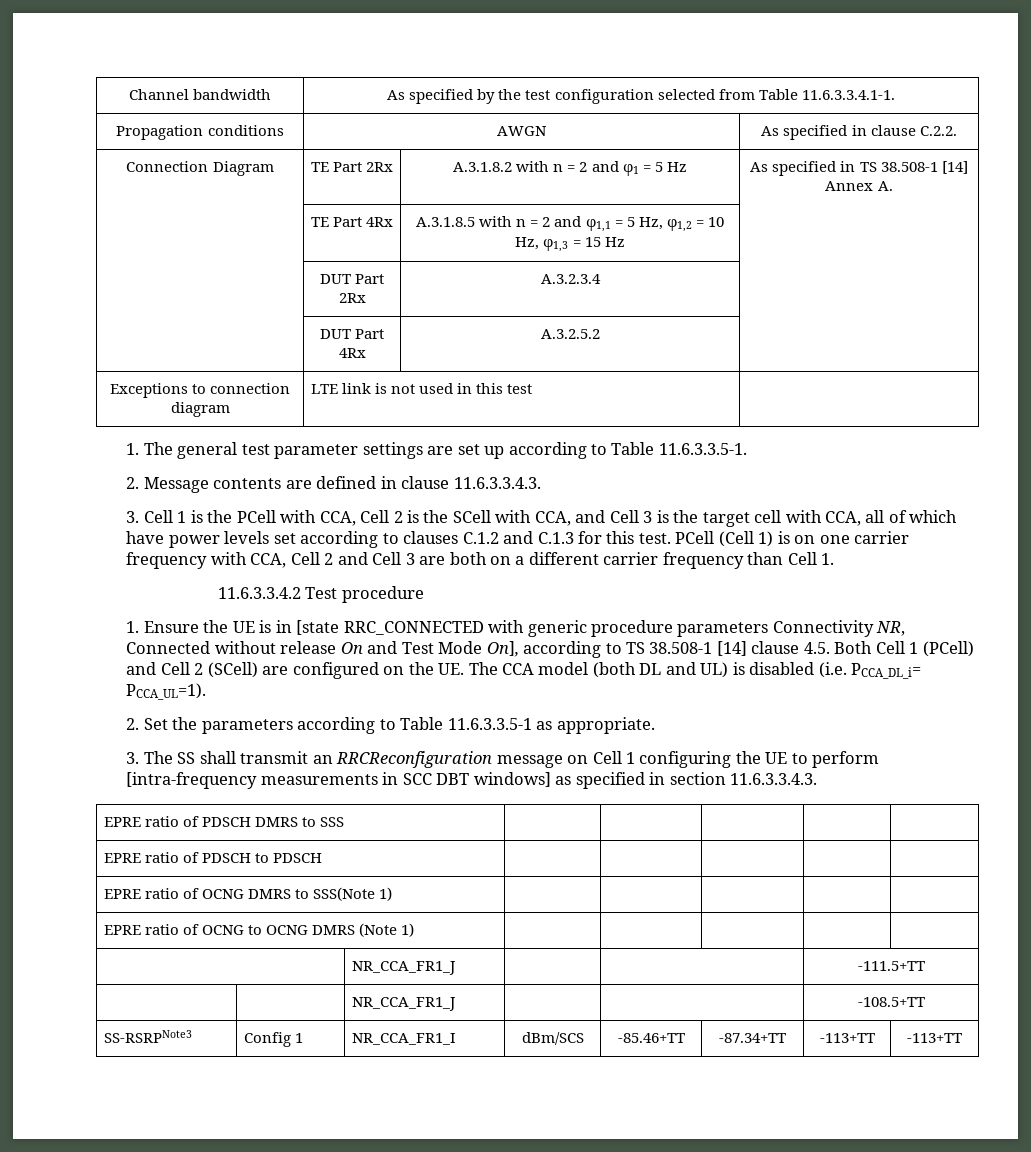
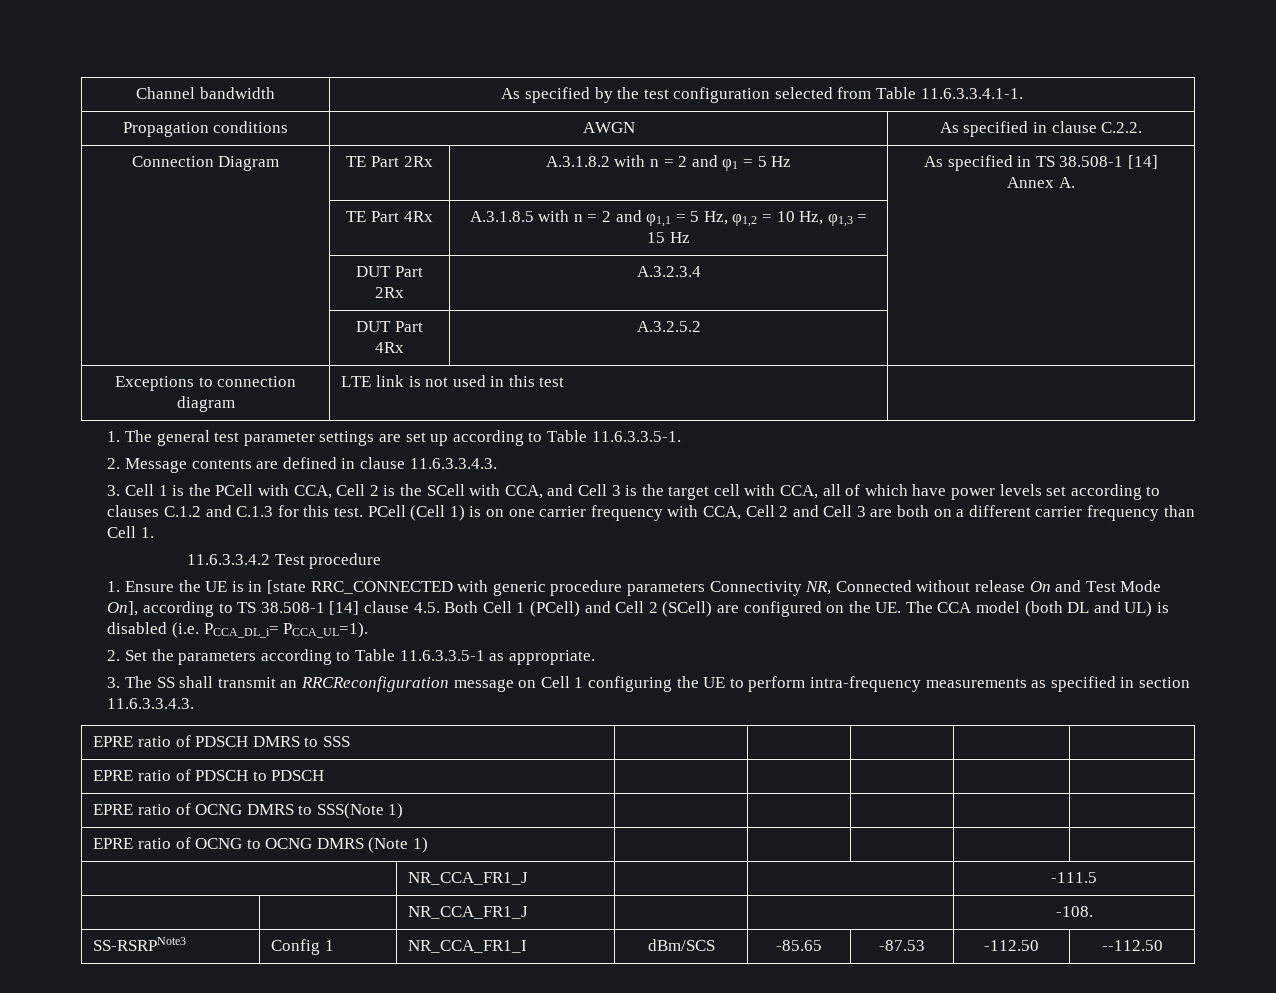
[126,772,551,789] [intra-frequency measurements in SCC DBT windows] -> [809,676,1027,692] intra-frequency measurements
[857,961,925,971] [351,997,455,1011] [857,997,925,1007] -111.5+TT // | | NR_CCA_FR1_J | | | -108.5+TT -> [1051,872,1097,883] [408,906,529,919] [1055,906,1093,917] -111.5 // | | NR_CCA_FR1_J | | | -108.
[617,1033,685,1043] [719,1033,786,1043] [819,1033,875,1043] [907,1033,962,1043] -85.46+TT | -87.34+TT | -113+TT | -113+TT -> [776,940,822,951] [879,940,925,951] [984,940,1039,951] [1101,940,1163,951] -85.65 | -87.53 | -112.50 | --112.50

